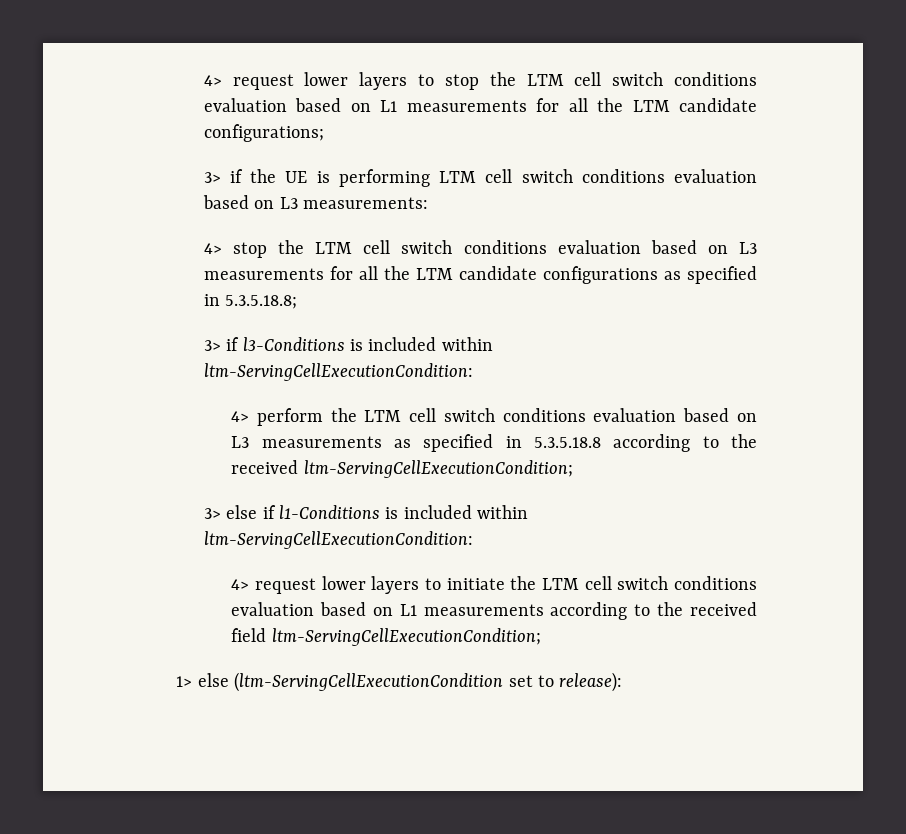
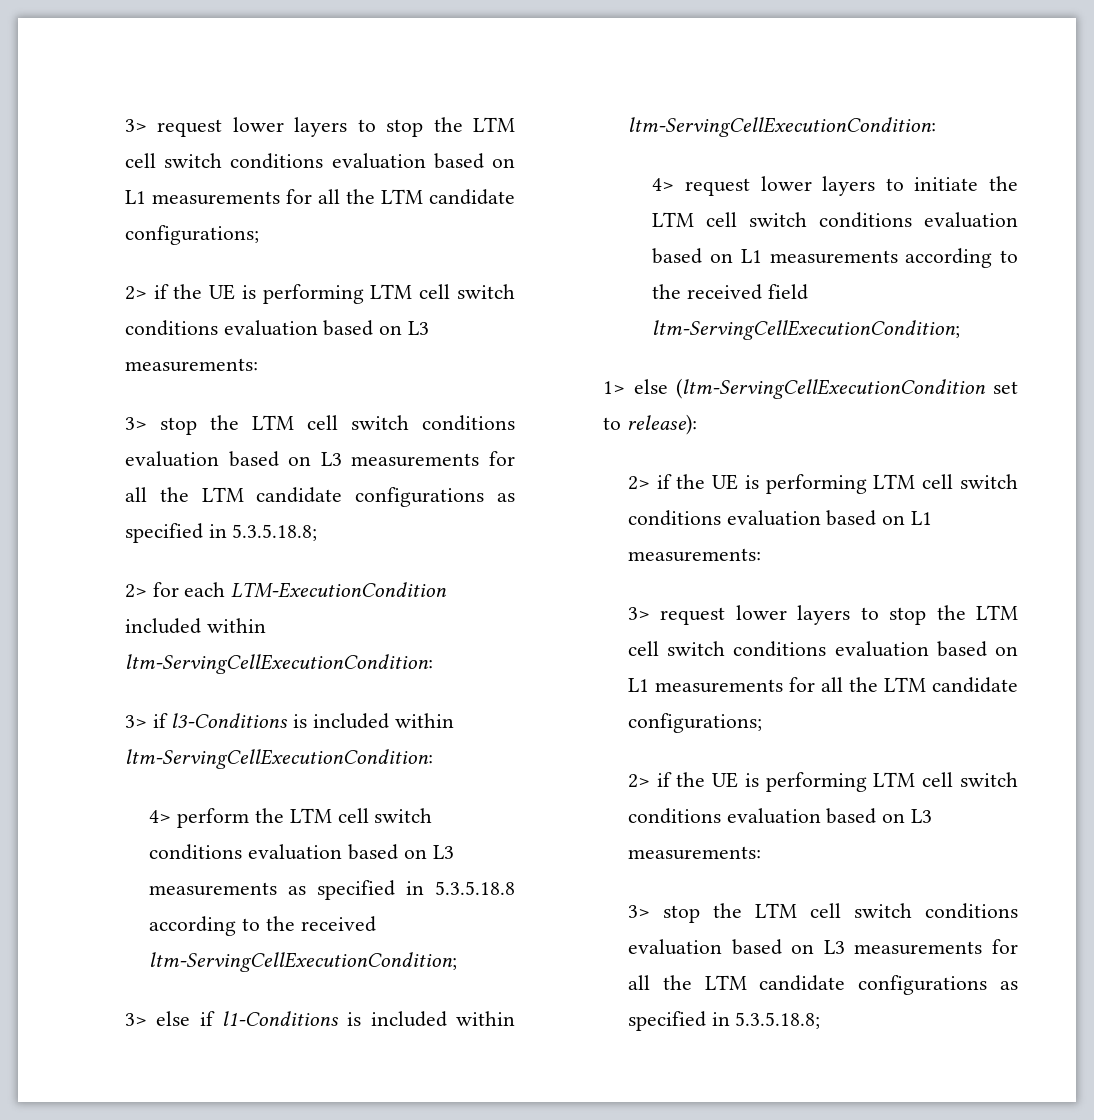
[203,75,222,86] 4> -> [124,119,147,132] 3>
[203,172,221,183] 3> -> [124,286,147,300] 2>
[203,243,222,254] 4> -> [124,417,147,430] 3>
(298, 302) none -> [124,582,448,598] [124,618,266,634] [124,654,433,674] // 2> for each LTM-ExecutionCondition included within ltm-ServingCellExecutionCondition:
(623, 682) none -> [627,474,1019,494] [627,510,933,526] [627,548,761,562] [627,605,1019,625] [627,641,1018,657] [627,677,1018,693] [627,713,762,733] [627,772,1019,792] [627,808,933,824] [627,846,761,860] [627,903,1018,923] [627,939,1018,955] [627,975,1018,995] [627,1011,821,1031] // 2> if the UE is performing LTM cell switch conditions evaluation based on L1 measurements: // 3> request lower layers to stop the LTM cell switch conditions evaluation based on L1 measurements for all the LTM candidate configurations; // 2> if the UE is performing LTM cell switch conditions evaluation based on L3 measurements: // 3> stop the LTM cell switch conditions evaluation based on L3 measurements for all the LTM candidate configurations as specified in 5.3.5.18.8;

